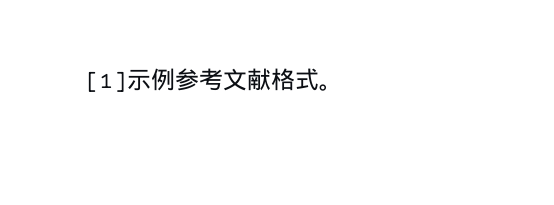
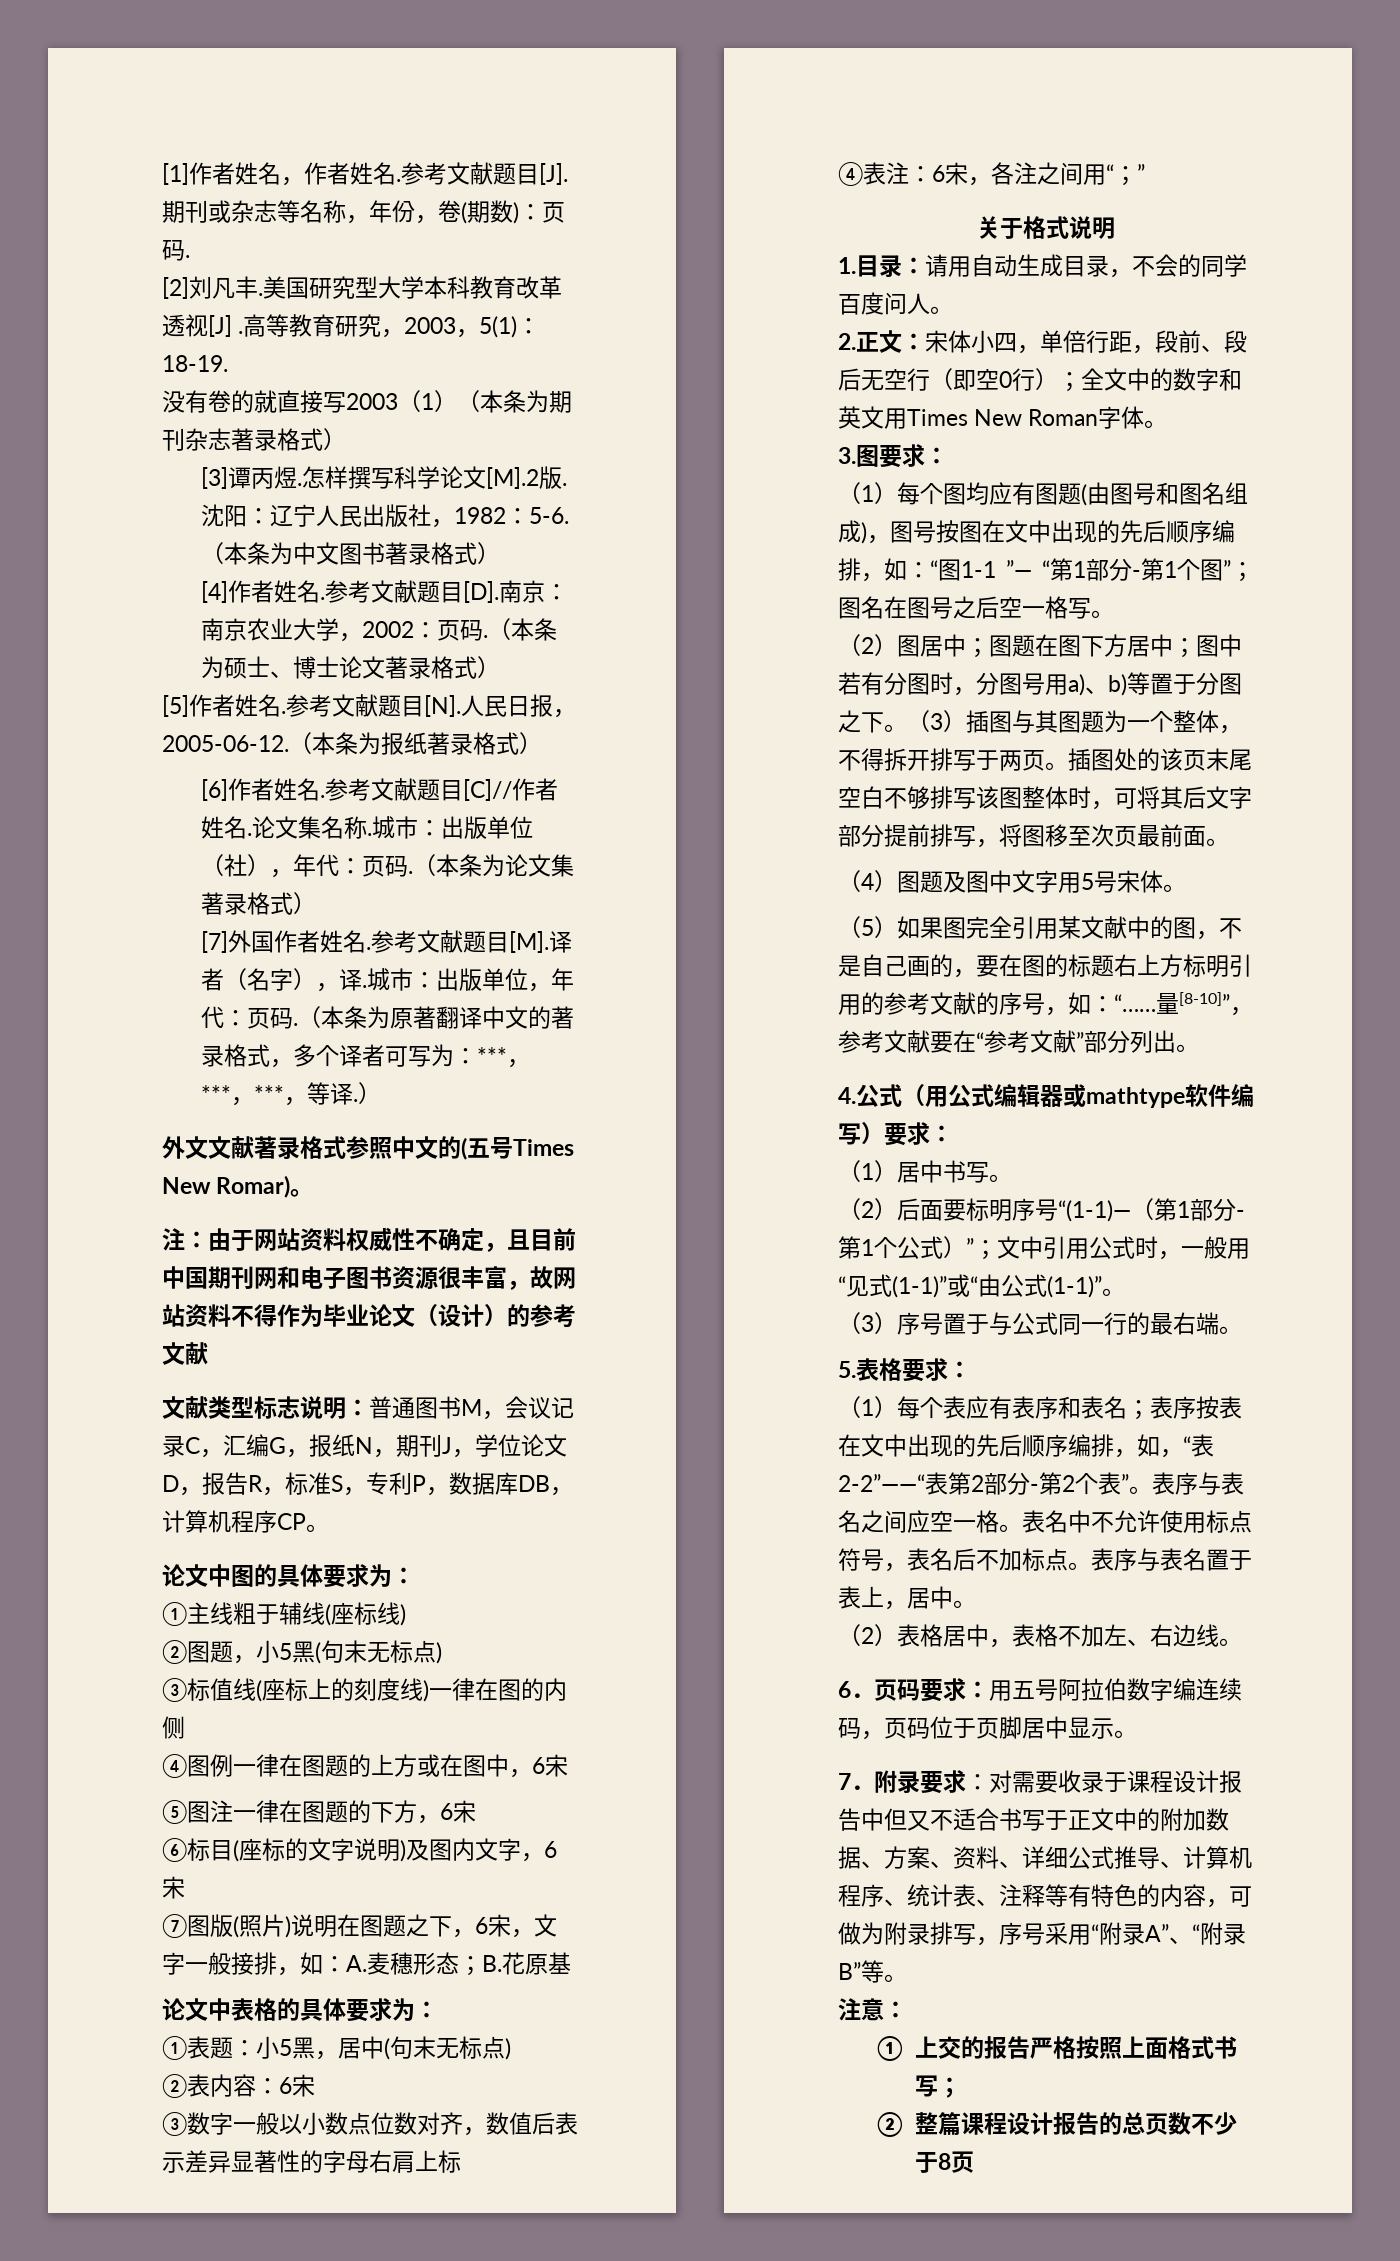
[127,68,343,91] 示例参考文献格式。 -> [189,162,568,186] [162,200,565,224] [162,239,190,261] [162,276,562,299] [162,314,541,338] [162,355,228,372] [162,390,572,413] [162,428,346,451] [200,466,567,489] [200,504,569,528] [200,542,500,565] [200,580,568,603] [200,618,557,642] [200,656,500,679] [162,694,576,718] [162,732,542,755] [200,778,558,801] [200,816,533,839] [200,854,574,878] [200,892,316,915] [200,930,572,953] [200,968,574,992] [200,1006,574,1029] [200,1044,530,1068] [200,1082,381,1106] [162,1136,574,1160] [162,1175,314,1198] [162,1227,576,1252] [162,1266,576,1290] [162,1304,576,1328] [162,1342,208,1365] [162,1396,574,1420] [162,1434,567,1458] [162,1472,573,1496] [162,1510,329,1533] [162,1564,415,1588] [162,1602,406,1626] [162,1640,442,1664] [162,1678,567,1702] [162,1716,185,1739] [162,1754,568,1778] [162,1800,476,1824] [162,1838,557,1862] [162,1876,185,1899] [162,1914,557,1938] [162,1952,571,1976] [162,1998,438,2022] [162,2036,511,2060] [162,2074,315,2098] [162,2112,578,2136] [162,2150,461,2173] [838,162,1145,186] [977,216,1115,239] [838,254,1247,278] [838,292,953,315] [838,330,1247,354] [838,368,1242,392] [838,406,1168,429] [838,444,948,468] [838,482,1248,506] [838,520,1235,544] [838,558,1254,582] [838,596,1114,619] [838,634,1242,658] [838,672,1242,696] [838,710,1242,734] [838,748,1252,771] [838,786,1252,810] [838,824,1229,848] [838,870,1186,893] [838,916,1242,940] [838,954,1252,978] [838,992,1253,1016] [838,1030,1199,1053] [838,1084,1254,1108] [838,1122,953,1146] [838,1160,1012,1183] [838,1198,1245,1222] [838,1236,1250,1260] [838,1274,1125,1298] [838,1312,1242,1335] [838,1358,971,1382] [838,1396,1242,1420] [838,1434,1214,1458] [838,1472,1244,1495] [838,1510,1252,1533] [838,1548,1252,1572] [838,1586,976,1610] [838,1624,1242,1648] [838,1678,1242,1702] [838,1716,1137,1740] [838,1770,1242,1794] [838,1808,1229,1831] [838,1846,1252,1869] [838,1884,1252,1908] [838,1922,1246,1946] [838,1960,907,1983] [838,1998,907,2021] [876,2036,1238,2061] [915,2075,962,2098] [876,2112,1238,2137] [915,2151,975,2173] 作者姓名，作者姓名.参考文献题目[J].期刊或杂志等名称，年份，卷(期数)：页码. // [2]刘凡丰.美国研究型大学本科教育改革透视[J] .高等教育研究，2003，5(1)：18-19. // 没有卷的就直接写2003（1）（本条为期刊杂志著录格式） // [3]谭丙煜.怎样撰写科学论文[M].2版.沈阳：辽宁人民出版社，1982：5-6.（本条为中文图书著录格式） // [4]作者姓名.参考文献题目[D].南京：南京农业大学，2002：页码.（本条为硕士、博士论文著录格式） // [5]作者姓名.参考文献题目[N].人民日报，2005-06-12.（本条为报纸著录格式） // [6]作者姓名.参考文献题目[C]//作者姓名.论文集名称.城市：出版单位（社），年代：页码.（本条为论文集著录格式） // [7]外国作者姓名.参考文献题目[M].译者（名字），译.城市：出版单位，年代：页码.（本条为原著翻译中文的著录格式，多个译者可写为：***，***，***，等译.） // 外文文献著录格式参照中文的(五号Times New Romar)。 // 注：由于网站资料权威性不确定，且目前中国期刊网和电子图书资源很丰富，故网站资料不得作为毕业论文（设计）的参考文献 // 文献类型标志说明：普通图书M，会议记录C，汇编G，报纸N，期刊J，学位论文D，报告R，标准S，专利P，数据库DB，计算机程序CP。 // 论文中图的具体要求为： // ①主线粗于辅线(座标线) // ②图题，小5黑(句末无标点) // ③标值线(座标上的刻度线)一律在图的内侧 // ④图例一律在图题的上方或在图中，6宋 // ⑤图注一律在图题的下方，6宋 // ⑥标目(座标的文字说明)及图内文字，6宋 // ⑦图版(照片)说明在图题之下，6宋，文字一般接排，如：A.麦穗形态；B.花原基 // 论文中表格的具体要求为： // ①表题：小5黑，居中(句末无标点) // ②表内容：6宋 // ③数字一般以小数点位数对齐，数值后表示差异显著性的字母右肩上标 // ④表注：6宋，各注之间用“；” // 关于格式说明 // 1.目录：请用自动生成目录，不会的同学百度问人。 // 2.正文：宋体小四，单倍行距，段前、段后无空行（即空0行）；全文中的数字和英文用Times New Roman字体。 // 3.图要求： // （1）每个图均应有图题(由图号和图名组成)，图号按图在文中出现的先后顺序编排，如：“图1-1 ”— “第1部分-第1个图”；图名在图号之后空一格写。 // （2）图居中；图题在图下方居中；图中若有分图时，分图号用a)、b)等置于分图之下。（3）插图与其图题为一个整体，不得拆开排写于两页。插图处的该页末尾空白不够排写该图整体时，可将其后文字部分提前排写，将图移至次页最前面。 // （4）图题及图中文字用5号宋体。 // （5）如果图完全引用某文献中的图，不是自己画的，要在图的标题右上方标明引用的参考文献的序号，如：“……量[8-10]”，参考文献要在“参考文献”部分列出。 // 4.公式（用公式编辑器或mathtype软件编写）要求： // （1）居中书写。 // （2）后面要标明序号“(1-1)—（第1部分-第1个公式）”；文中引用公式时，一般用“见式(1-1)”或“由公式(1-1)”。 // （3）序号置于与公式同一行的最右端。 // 5.表格要求： // （1）每个表应有表序和表名；表序按表在文中出现的先后顺序编排，如，“表2-2”——“表第2部分-第2个表”。表序与表名之间应空一格。表名中不允许使用标点符号，表名后不加标点。表序与表名置于表上，居中。 // （2）表格居中，表格不加左、右边线。 // 6．页码要求：用五号阿拉伯数字编连续码，页码位于页脚居中显示。 // 7．附录要求：对需要收录于课程设计报告中但又不适合书写于正文中的附加数据、方案、资料、详细公式推导、计算机程序、统计表、注释等有特色的内容，可做为附录排写，序号采用“附录A”、“附录B”等。 // 注意： // ①上交的报告严格按照上面格式书写； // ②整篇课程设计报告的总页数不少于8页

